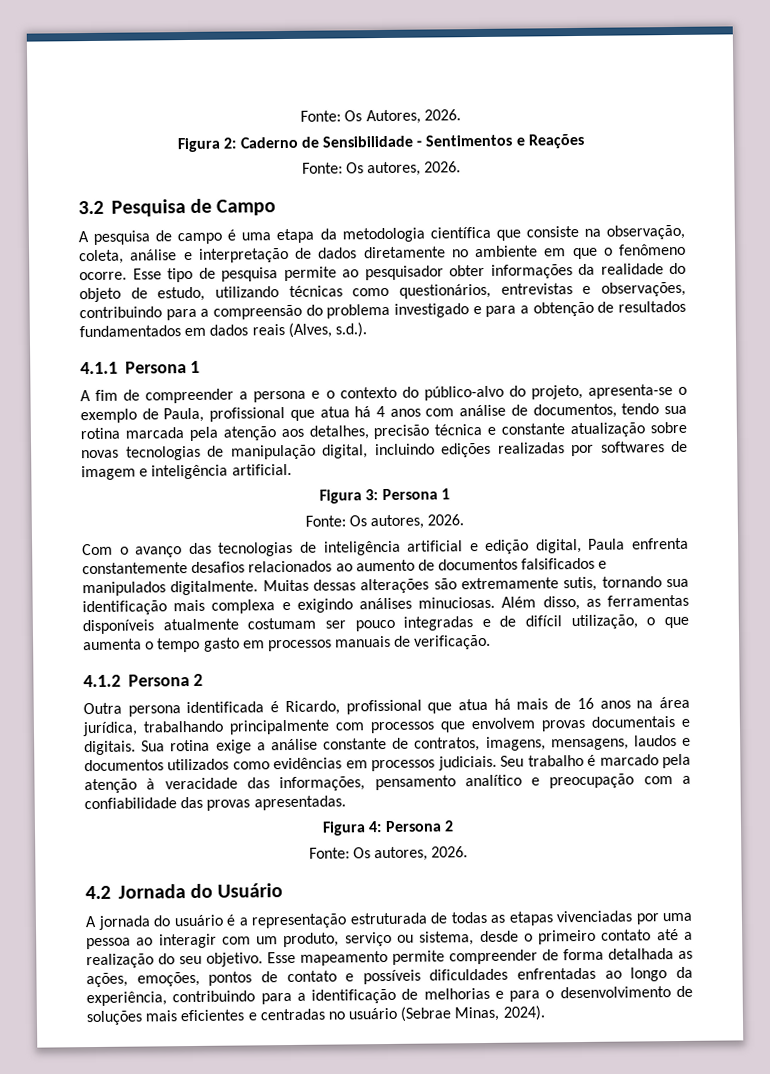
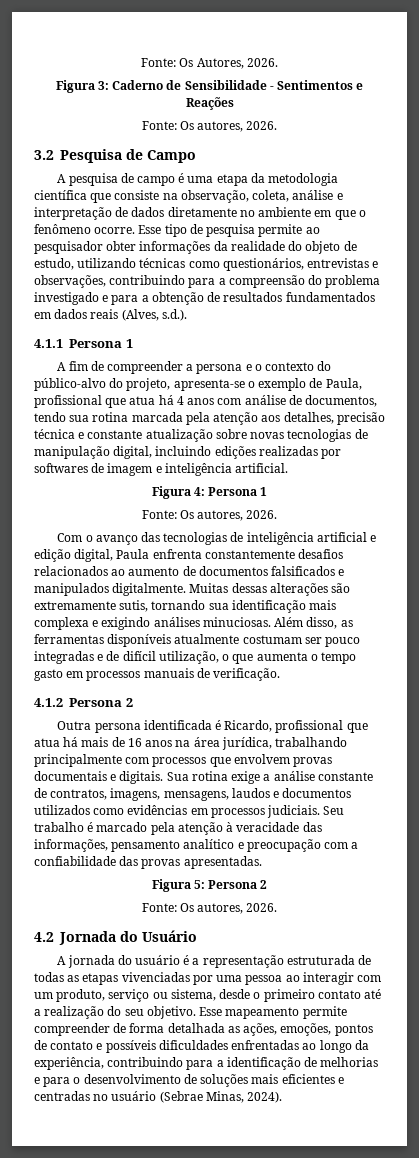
[223,137,237,149] 2: -> [97,81,109,90] 3:
[365,489,379,501] 3: -> [193,487,205,496] 4:
[368,821,383,833] 4: -> [193,880,205,889] 5:

